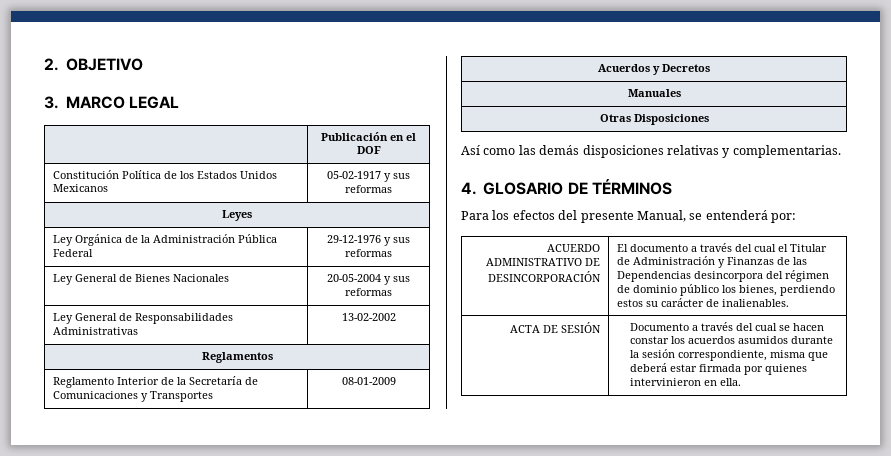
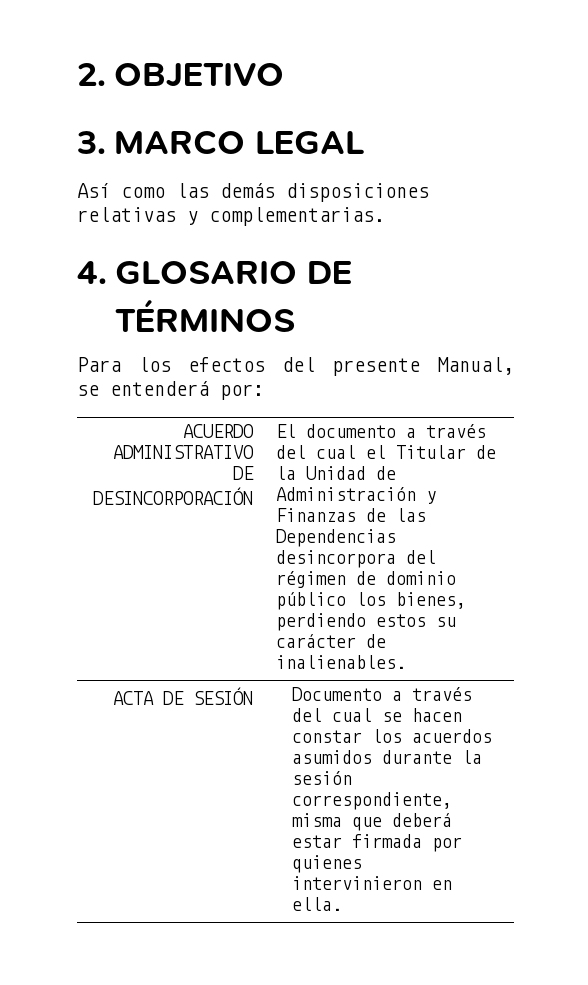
[320,132,416,141] [356,146,381,154] [53,170,278,179] [53,184,109,192] [326,171,410,182] [344,185,392,193] [222,210,252,221] [53,234,278,246] [53,249,94,257] [326,235,410,246] [344,249,392,257] [53,274,230,285] [326,274,410,285] [344,288,392,296] [53,313,234,324] [53,327,139,335] [341,313,396,321] [201,352,273,363] [53,376,259,388] [53,391,214,402] [341,377,396,385] [598,64,710,75] [627,89,681,97] [599,114,709,125] // | Publicación en el DOF // Constitución Política de los Estados Unidos Mexicanos | 05-02-1917 y sus reformas // Leyes // Ley Orgánica de la Administración Pública Federal | 29-12-1976 y sus reformas // Ley General de Bienes Nacionales | 20-05-2004 y sus reformas // Ley General de Responsabilidades Administrativas | 13-02-2002 // Reglamentos // Reglamento Interior de la Secretaría de Comunicaciones y Transportes | 08-01-2009 // Acuerdos y Decretos // Manuales // Otras Disposiciones -> (365, 142) none
(631, 261) none -> [276,466,397,480] la Unidad de

